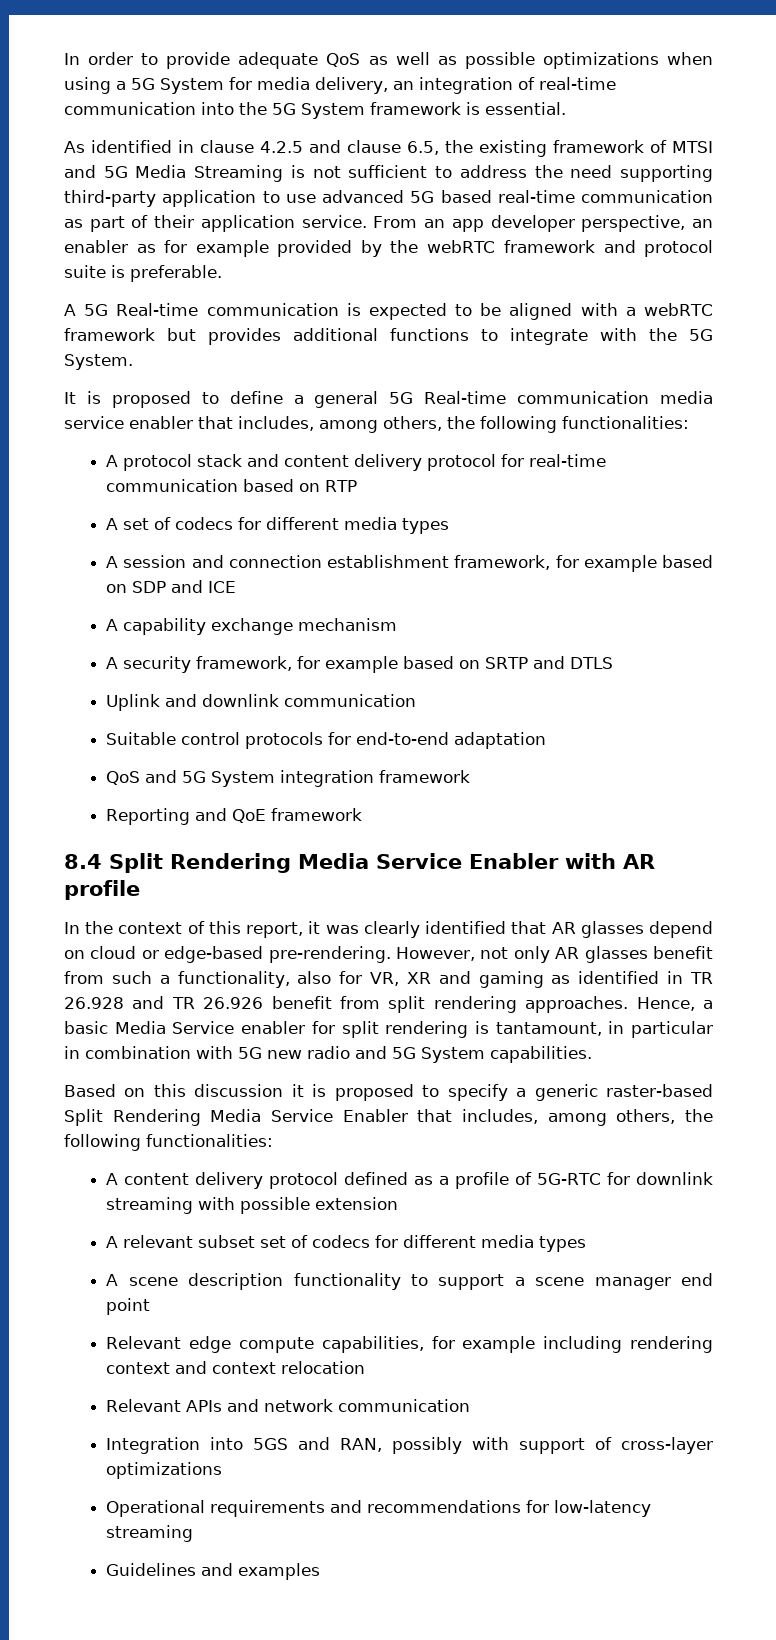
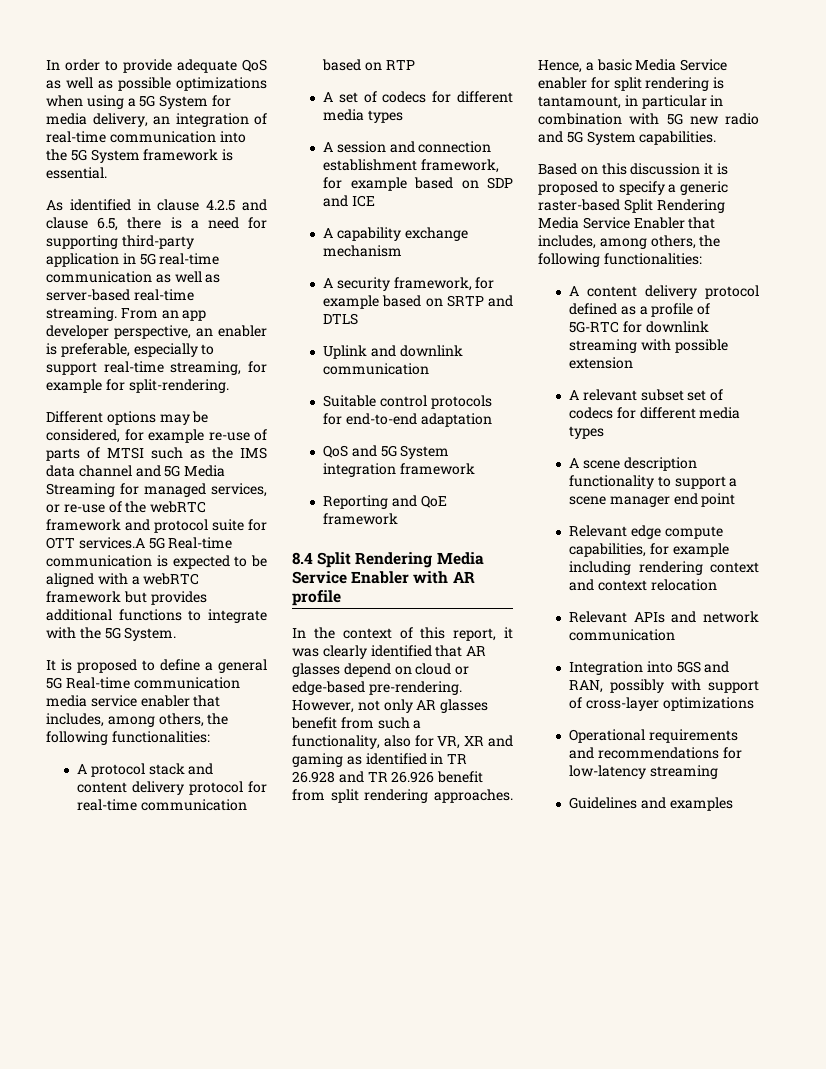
[445,140,713,157] [64,165,714,182] [64,190,713,207] [64,215,367,232] the existing framework of MTSI and 5G Media Streaming is not sufficient to address the need supporting third-party application to use advanced 5G based real-time communication as part of their application service. -> [127,217,267,229] [46,235,194,249] [46,253,220,267] [46,271,221,283] [46,289,194,301] [46,307,117,321] there is a need for supporting third-party application in 5G real-time communication as well as server-based real-time streaming.
[136,240,382,257] as for example provided by -> [46,343,215,357] [46,361,267,375] [46,379,229,393] [46,411,209,425] [46,429,267,443] [46,447,267,461] [46,465,226,477] [46,483,267,497] [46,501,122,513] is preferable, especially to support real-time streaming, for example for split-rendering. // Different options may be considered, for example re-use of parts of MTSI such as the IMS data channel and 5G Media Streaming for managed services, or re-use of
[111,265,222,282] [64,304,76,316] is preferable. // A -> [248,519,267,531] [46,537,145,549] for OTT services.A

